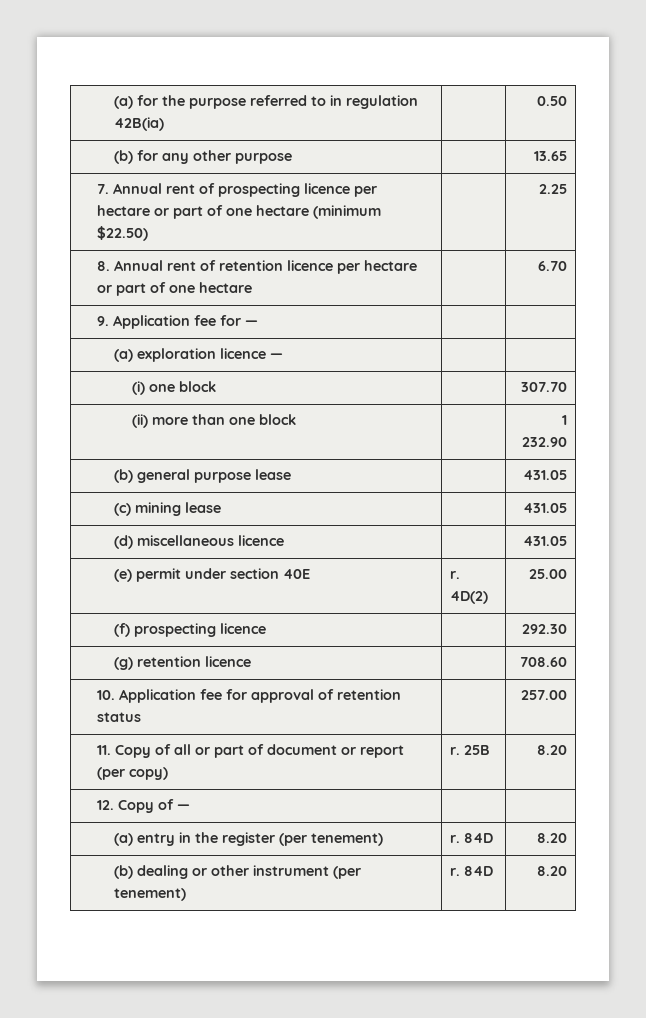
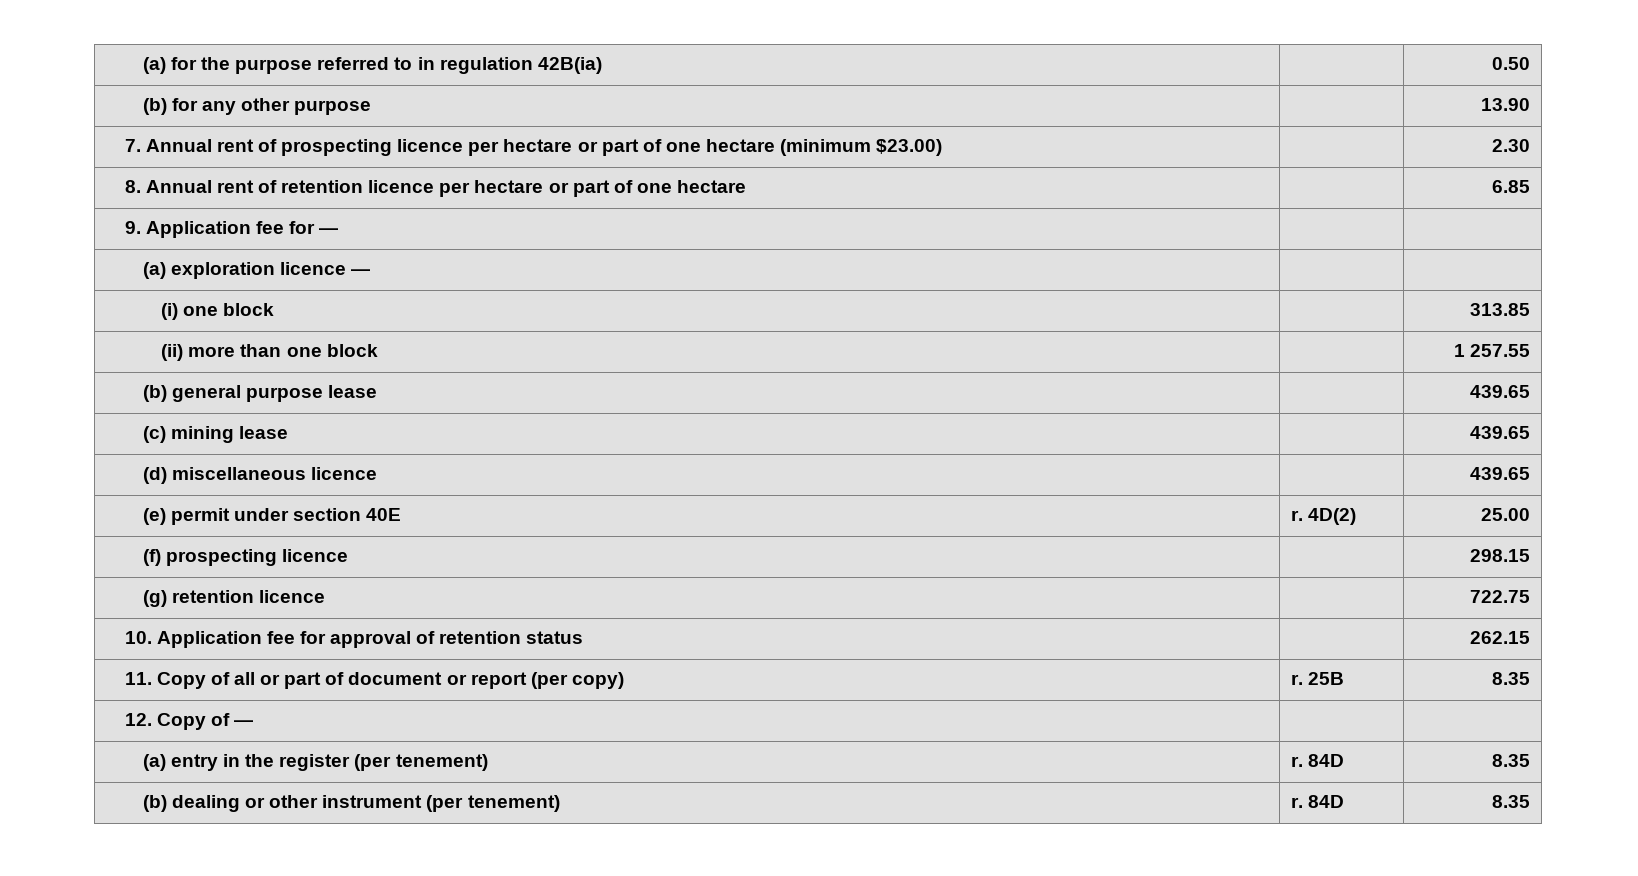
[533,151,567,161] 13.65 -> [1480,98,1530,111] 13.90
[96,226,148,241] [538,184,567,194] $22.50) | | 2.25 -> [876,139,943,156] [1491,139,1530,152] $23.00) | | 2.30
[537,261,567,271] 6.70 -> [1491,180,1530,193] 6.85
[520,382,567,392] 307.70 -> [1469,303,1530,316] 313.85
[521,437,567,447] 232.90 -> [1469,344,1530,357] 257.55
[522,470,567,480] 431.05 -> [1469,385,1530,398] 439.65
[522,503,567,513] 431.05 -> [1469,426,1530,439] 439.65
[522,536,567,546] 431.05 -> [1469,467,1530,480] 439.65
[521,624,567,634] 292.30 -> [1469,549,1530,562] 298.15
[519,657,567,667] 708.60 -> [1469,590,1530,603] 722.75
[520,690,567,700] 257.00 -> [1469,631,1530,644] 262.15
[536,745,567,755] 8.20 -> [1491,672,1530,685] 8.35
[536,833,567,843] 8.20 -> [1491,754,1530,767] 8.35
[536,866,567,876] 8.20 -> [1491,795,1530,808] 8.35

